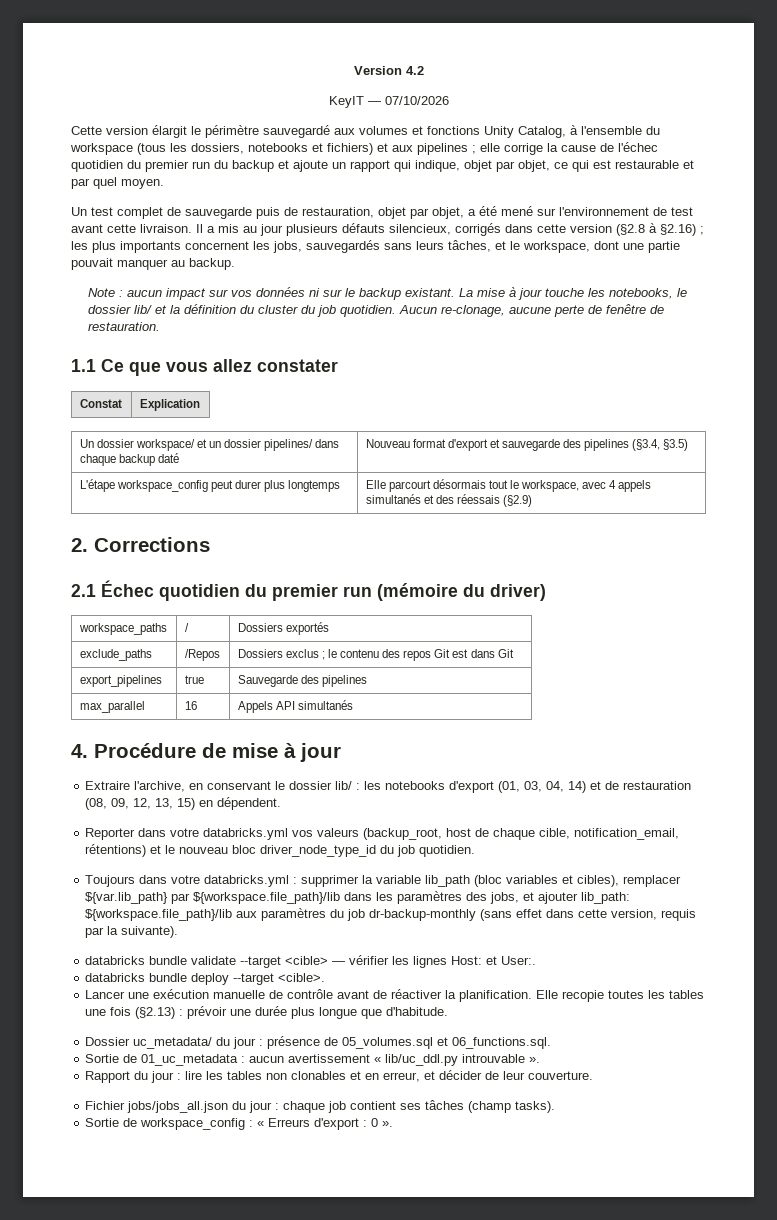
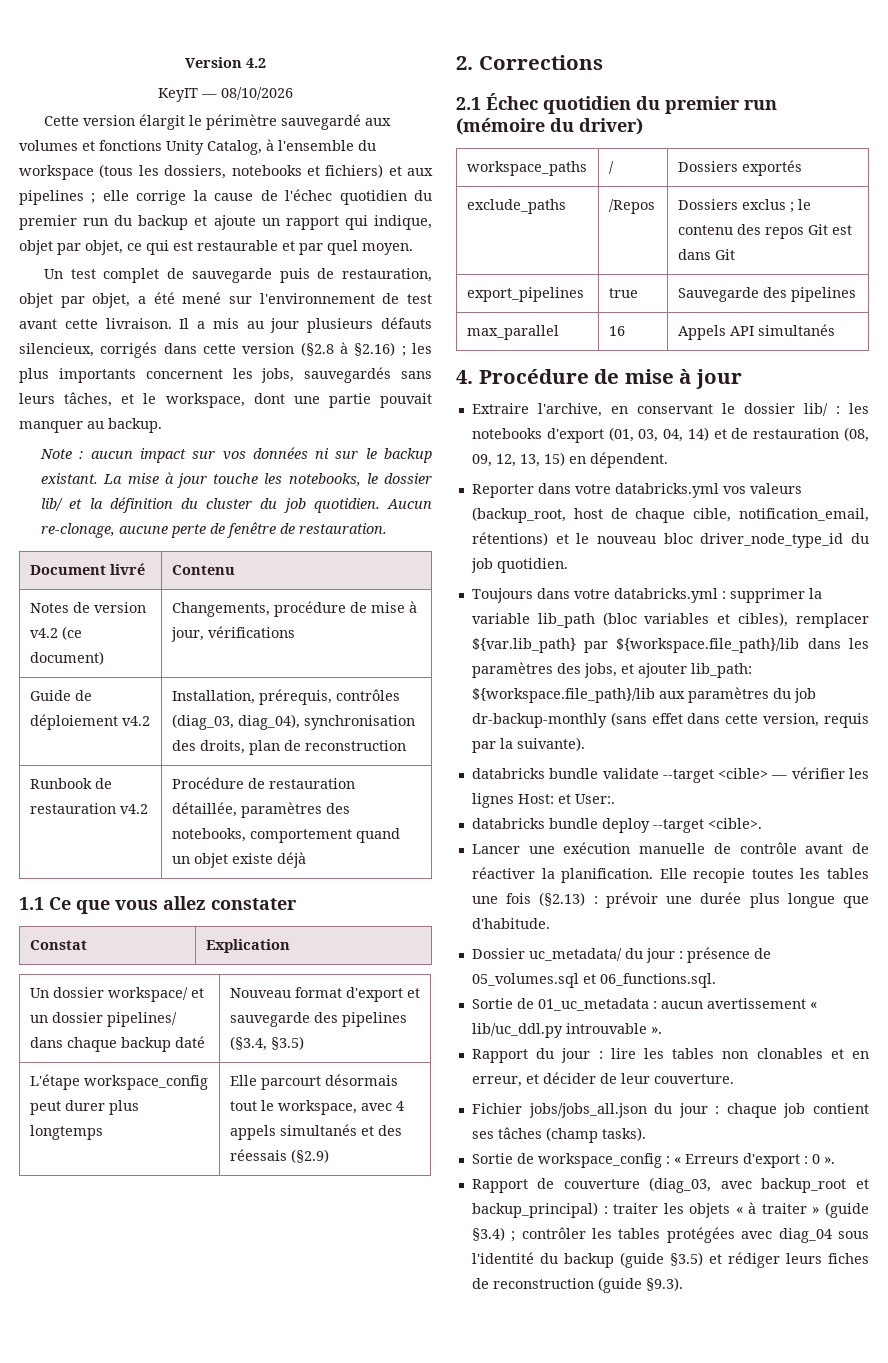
[384,96,449,105] 07/10/2026 -> [221,87,293,100] 08/10/2026
(161, 326) none -> [29,563,145,575] [171,565,235,575] [29,602,146,613] [29,626,82,640] [29,651,104,665] [171,601,417,617] [170,626,295,642] [29,690,92,701] [29,714,150,730] [171,689,400,705] [171,714,415,730] [171,740,406,755] [29,778,112,789] [29,803,148,814] [171,777,355,789] [171,802,350,818] [171,828,400,843] [171,852,306,868] // Document livré | Contenu // Notes de version v4.2 (ce document) | Changements, procédure de mise à jour, vérifications // Guide de déploiement v4.2 | Installation, prérequis, contrôles (diag_03, diag_04), synchronisation des droits, plan de reconstruction // Runbook de restauration v4.2 | Procédure de restauration détaillée, paramètres des notebooks, comportement quand un objet existe déjà
(394, 1124) none -> [471,1177,869,1193] [471,1202,869,1218] [471,1227,869,1243] [471,1252,869,1268] [471,1277,683,1293] // Rapport de couverture (diag_03, avec backup_root et backup_principal) : traiter les objets « à traiter » (guide §3.4) ; contrôler les tables protégées avec diag_04 sous l'identité du backup (guide §3.5) et rédiger leurs fiches de reconstruction (guide §9.3).

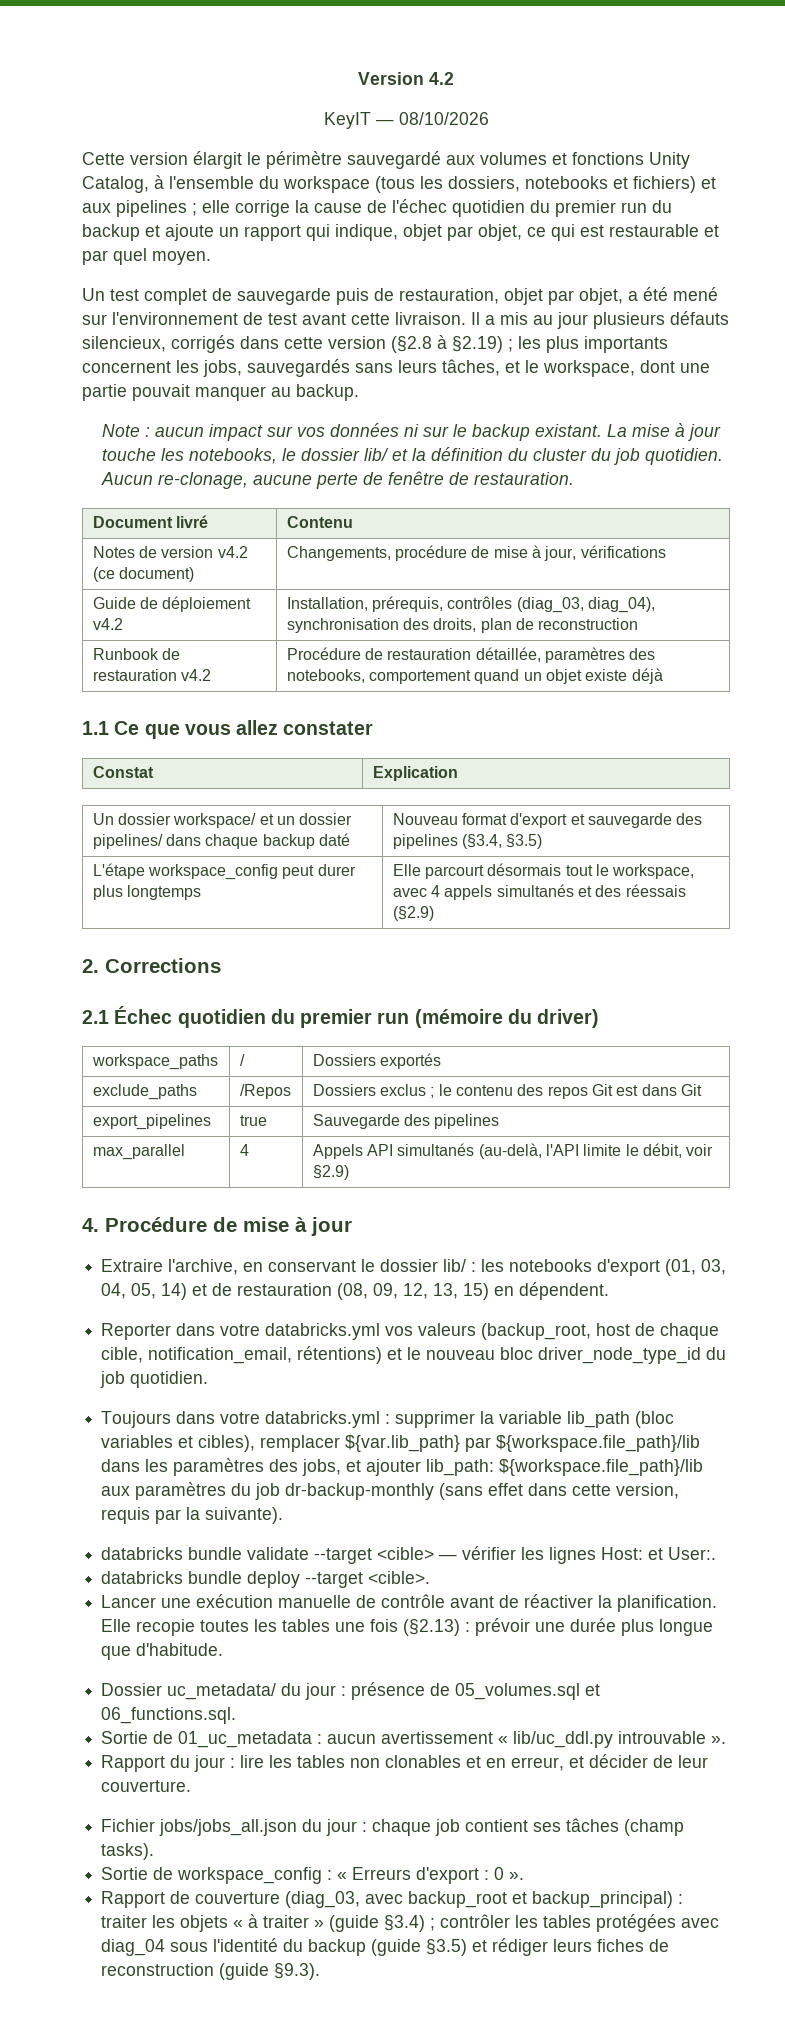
[354,342,396,356] §2.16) -> [452,336,503,353] §2.19)
[608,326,625,336] 16 -> [239,1144,249,1156] 4
(835, 330) none -> [478,1143,714,1159] [312,1165,349,1180] (au-delà, l'API limite le débit, voir §2.9)
(684, 435) none -> [131,1283,157,1299] 05,

